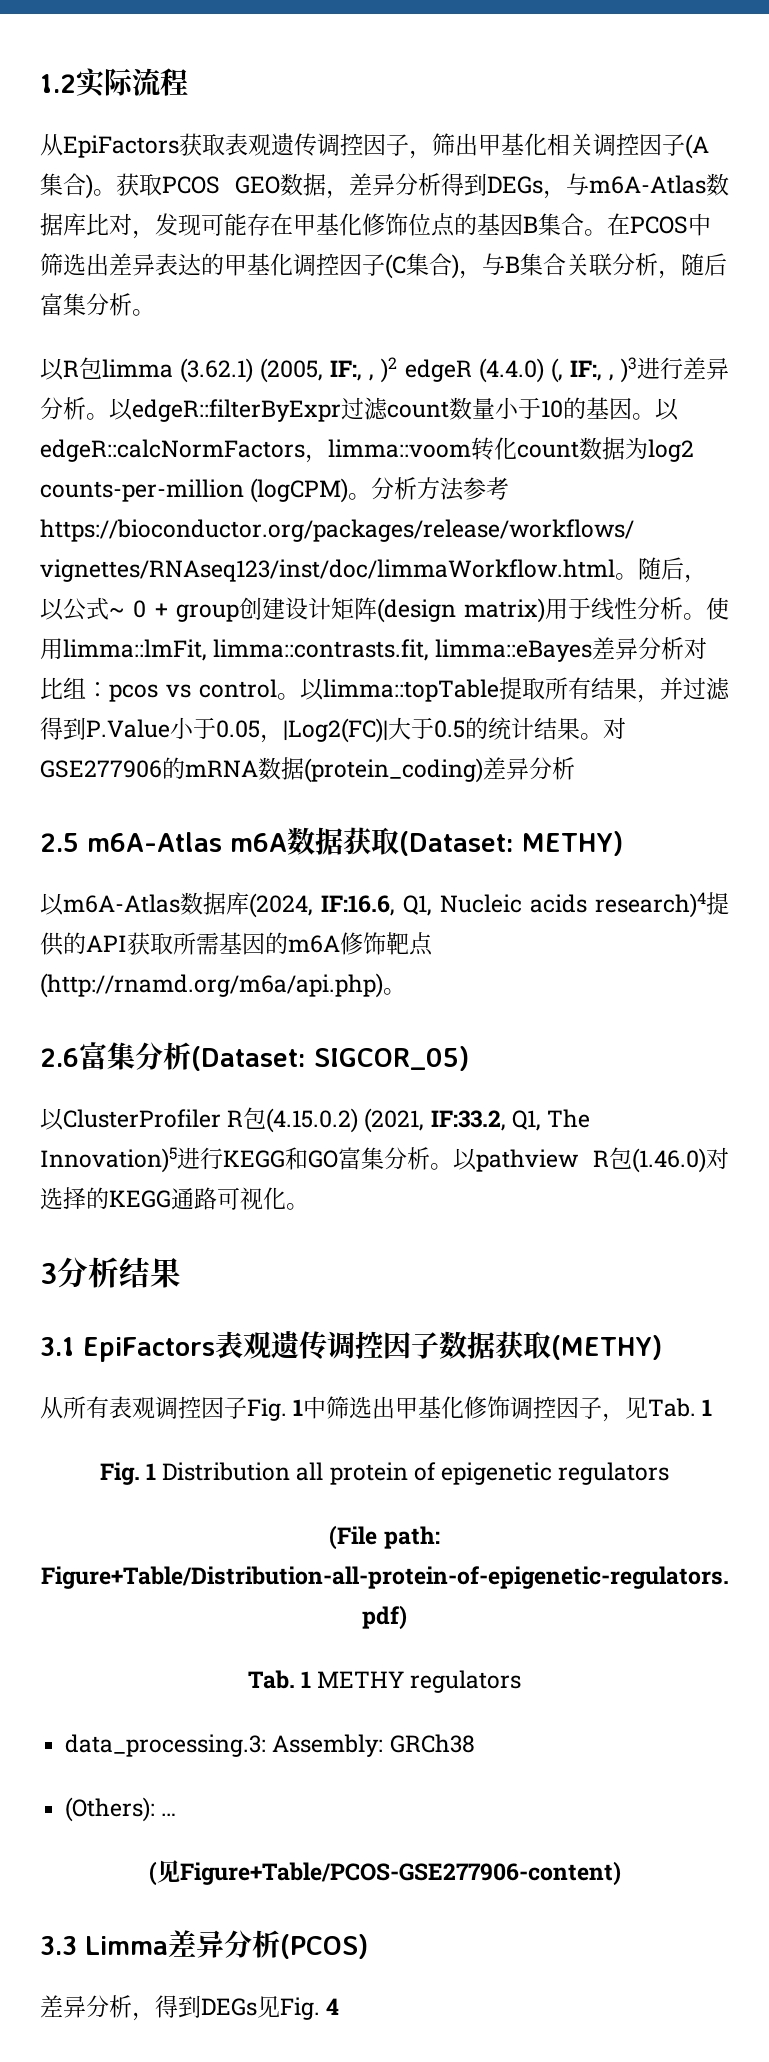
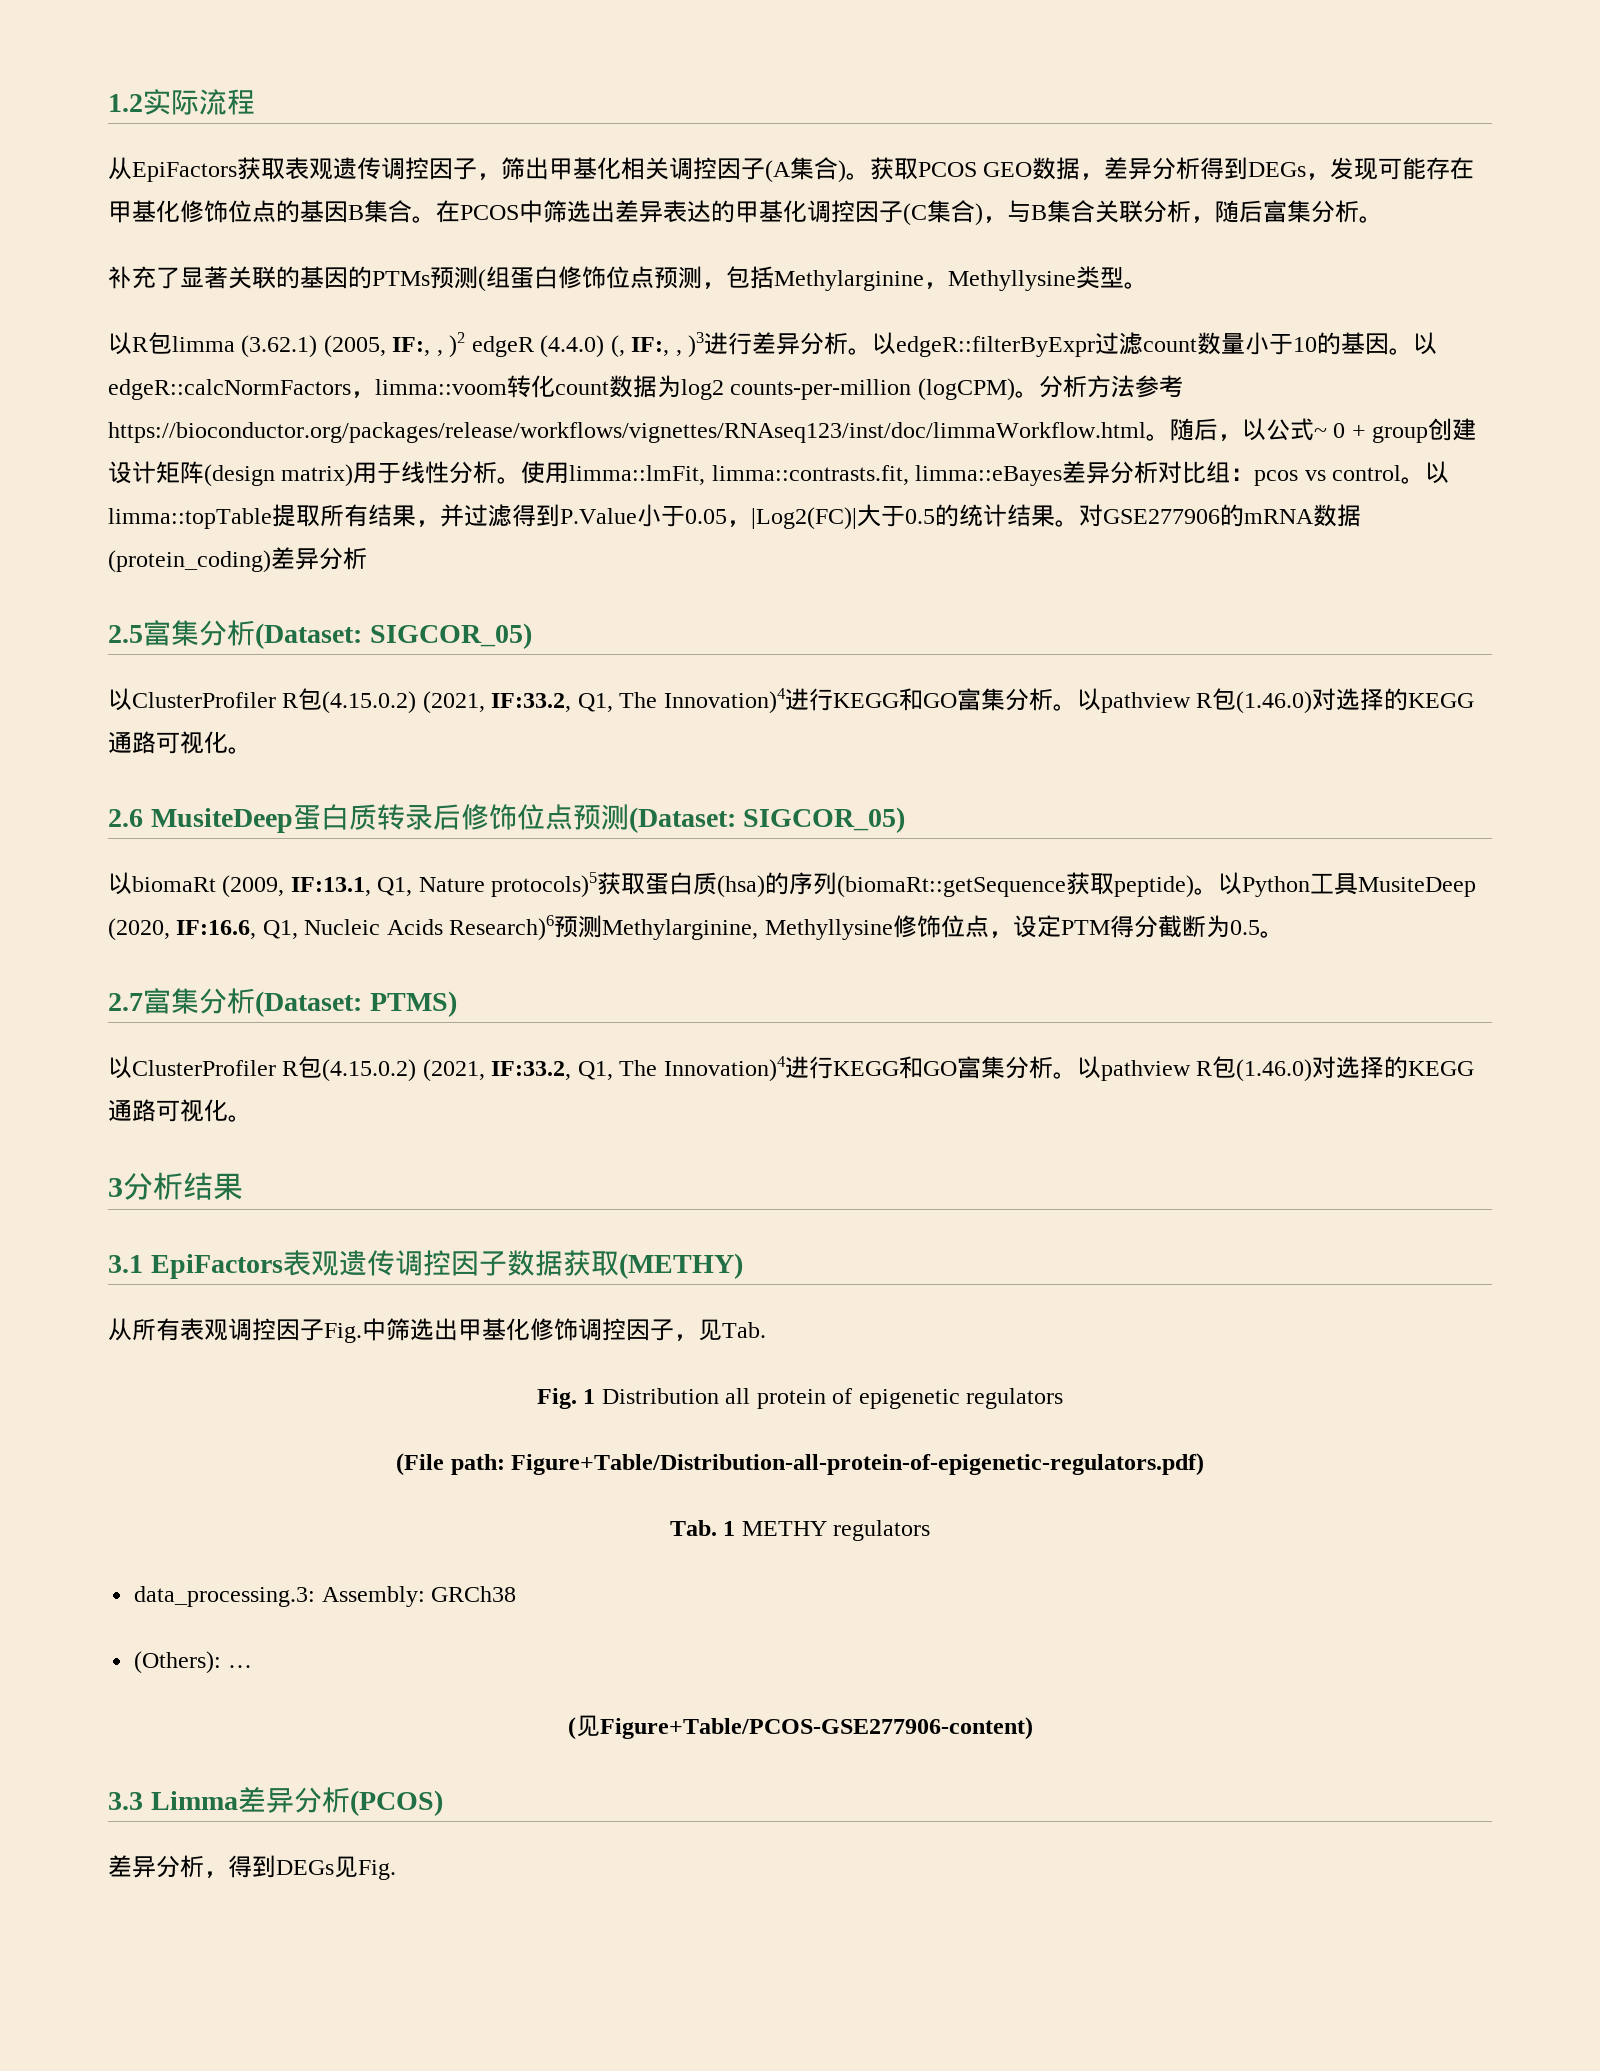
[566,173,729,196] [40,213,155,239] 与m6A-Atlas数据库比对， -> (1331, 176) none
(155, 312) none -> [108,266,1148,292] // 补充了显著关联的基因的PTMs预测(组蛋白修饰位点预测，包括Methylarginine，Methyllysine类型。
[87,827,623,856] [40,892,729,918] [40,932,433,956] [40,973,406,998] [40,1048,79,1067] m6A-Atlas m6A数据获取(Dataset: METHY) // 以m6A-Atlas数据库(2024, IF:16.6, Q1, Nucleic acids research)4提供的API获取所需基因的m6A修饰靶点(http://rnamd.org/m6a/api.php)。 // 2.6 -> (143, 634) none
[40,1147,177,1173] Innovation)5 -> [663,688,1475,714] [108,731,252,754] [108,804,906,833] [108,872,1477,898] [108,915,1284,941] [108,988,457,1017] [108,1056,785,1082] Innovation)4进行KEGG和GO富集分析。以pathview R包(1.46.0)对选择的KEGG通路可视化。 // 2.6 MusiteDeep蛋白质转录后修饰位点预测(Dataset: SIGCOR_05) // 以biomaRt (2009, IF:13.1, Q1, Nature protocols)5获取蛋白质(hsa)的序列(biomaRt::getSequence获取peptide)。以Python工具MusiteDeep (2020, IF:16.6, Q1, Nucleic Acids Research)6预测Methylarginine, Methyllysine修饰位点，设定PTM得分截断为0.5。 // 2.7富集分析(Dataset: PTMS) // 以ClusterProfiler R包(4.15.0.2) (2021, IF:33.2, Q1, The Innovation)4
[293,1399,304,1416] 1 -> (362, 1333) none
[702,1399,713,1416] 1 -> (766, 1330) none
[326,1998,340,2015] 4 -> (396, 1870) none

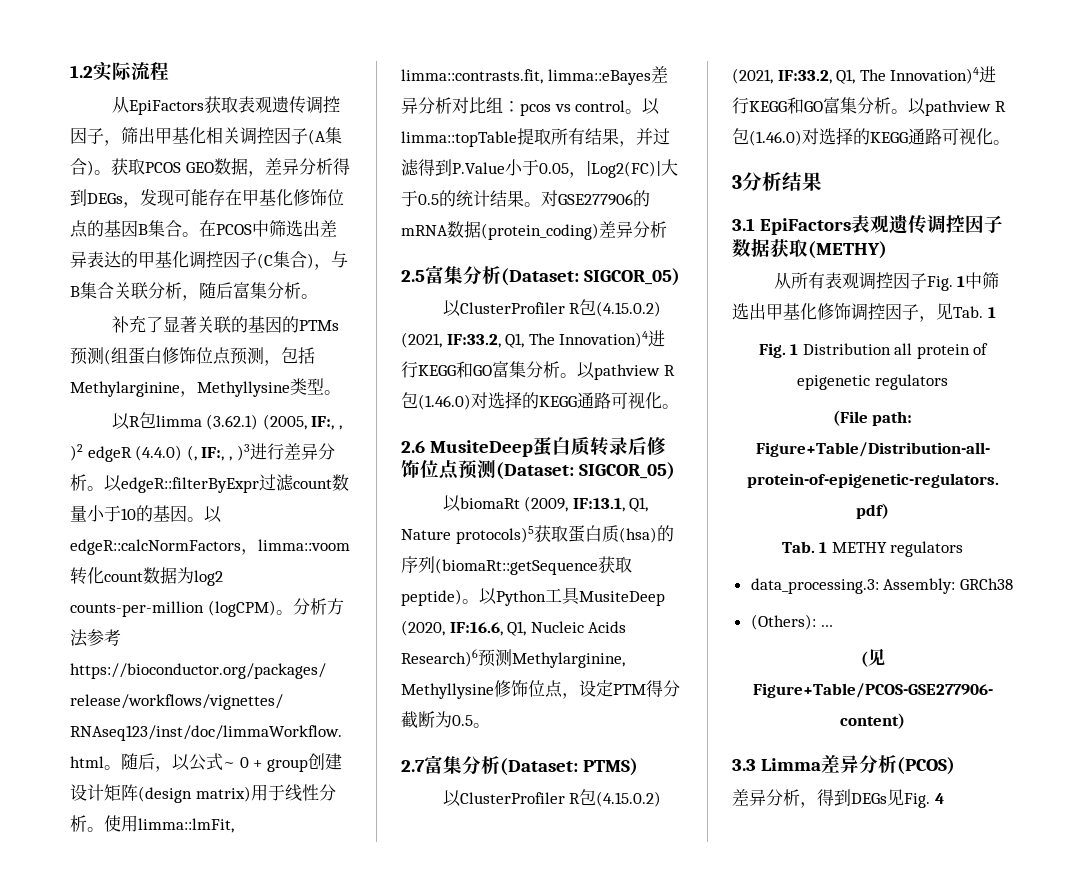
(362, 1333) none -> [957,276,966,287] 1
(766, 1330) none -> [987,307,996,318] 1
(396, 1870) none -> [934,793,944,804] 4

